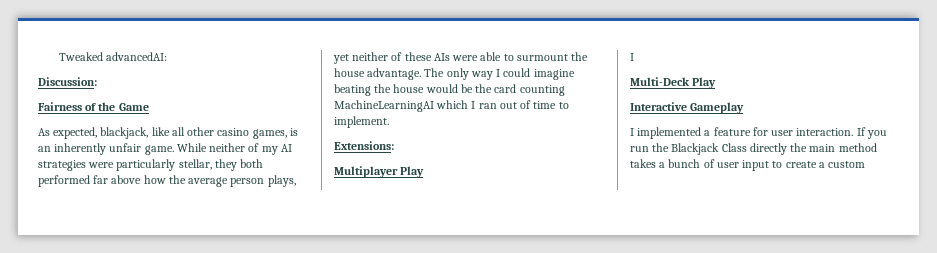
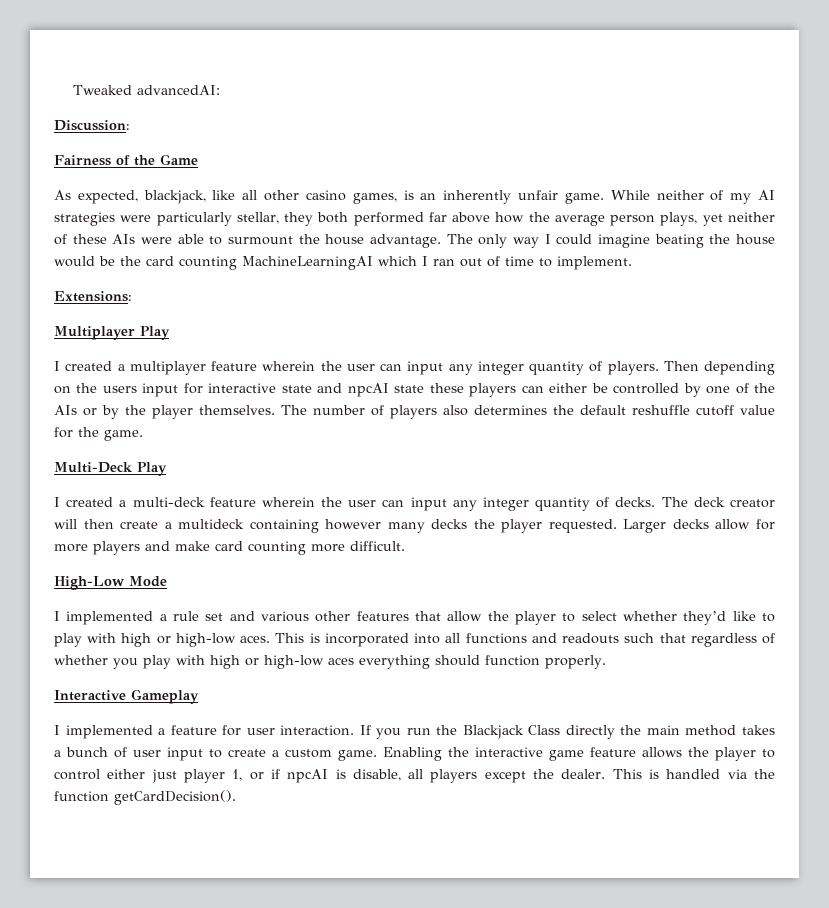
[630,77,717,89] // Multi-Deck Play -> [65,361,775,375] [54,383,776,397] [54,405,775,419] [54,427,143,441] [54,462,167,476] [54,497,775,511] [54,519,775,533] [54,541,405,555] [54,576,167,590] [54,611,776,625] [54,633,776,647] [54,655,606,669] created a multiplayer feature wherein the user can input any integer quantity of players. Then depending on the users input for interactive state and npcAI state these players can either be controlled by one of the AIs or by the player themselves. The number of players also determines the default reshuffle cutoff value for the game. // Multi-Deck Play // I created a multi-deck feature wherein the user can input any integer quantity of decks. The deck creator will then create a multideck containing however many decks the player requested. Larger decks allow for more players and make card counting more difficult. // High-Low Mode // I implemented a rule set and various other features that allow the player to select whether they’d like to play with high or high-low aces. This is incorporated into all functions and readouts such that regardless of whether you play with high or high-low aces everything should function properly.
(866, 164) none -> [338,747,775,761] [54,769,775,783] [54,790,236,805] game. Enabling the interactive game feature allows the player to control either just player 1, or if npcAI is disable, all players except the dealer. This is handled via the function getCardDecision().

